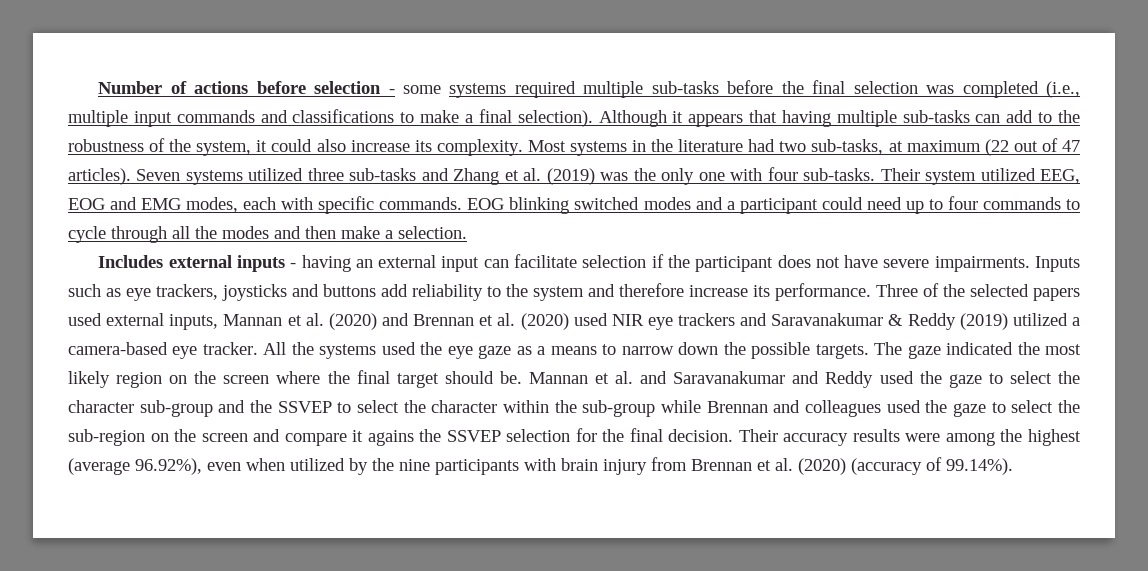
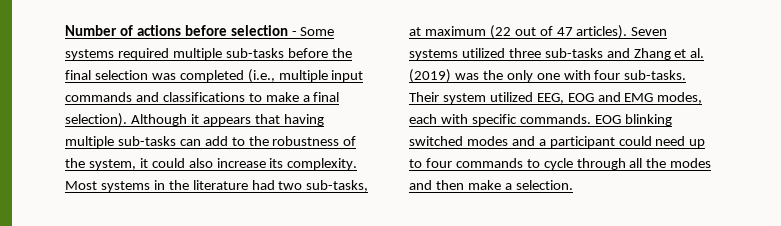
[403,85,442,94] some -> [300,27,335,36] Some
[98,254,1080,272] [68,283,1080,301] [68,313,1080,330] [68,342,1082,359] [68,370,1080,388] [68,400,1080,417] [68,428,1081,446] [68,457,1013,475] // Includes external inputs - having an external input can facilitate selection if the participant does not have severe impairments. Inputs such as eye trackers, joysticks and buttons add reliability to the system and therefore increase its performance. Three of the selected papers used external inputs, Mannan et al. (2020) and Brennan et al. (2020) used NIR eye trackers and Saravanakumar & Reddy (2019) utilized a camera-based eye tracker. All the systems used the eye gaze as a means to narrow down the possible targets. The gaze indicated the most likely region on the screen where the final target should be. Mannan et al. and Saravanakumar and Reddy used the gaze to select the character sub-group and the SSVEP to select the character within the sub-group while Brennan and colleagues used the gaze to select the sub-region on the screen and compare it agains the SSVEP selection for the final decision. Their accuracy results were among the highest (average 96.92%), even when utilized by the nine participants with brain injury from Brennan et al. (2020) (accuracy of 99.14%). -> (573, 185) none

